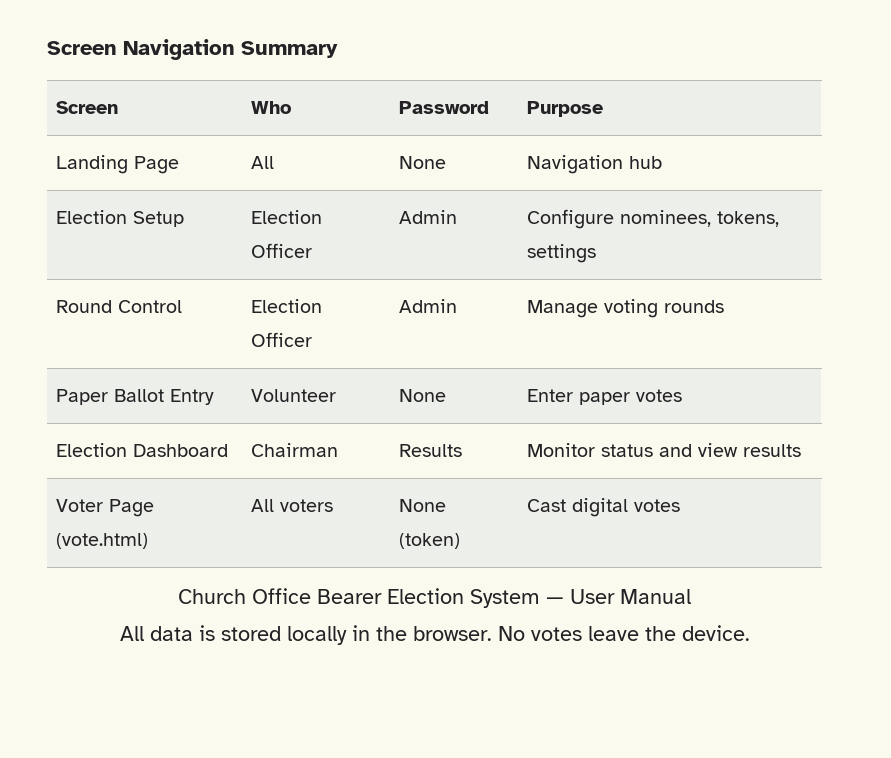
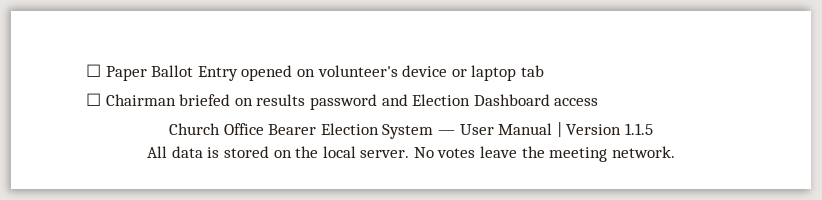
[47,39,338,60] [55,101,118,114] [250,101,291,114] [398,101,489,114] [526,101,603,117] [55,155,179,174] [250,156,274,169] [398,156,446,169] [526,155,662,174] [55,210,184,227] [250,210,322,224] [250,243,312,258] [398,210,457,224] [526,209,779,229] [526,244,596,263] [55,300,182,313] [250,299,322,313] [250,332,312,347] [398,299,457,313] [526,299,724,318] [55,389,214,405] [250,389,336,402] [398,389,446,402] [526,389,682,405] [55,443,228,457] [250,443,338,457] [398,444,462,457] [526,443,801,457] [55,499,154,517] [55,533,148,549] [250,499,333,512] [398,499,446,512] [398,533,460,549] [526,498,680,517] Screen Navigation Summary // Screen | Who | Password | Purpose // Landing Page | All | None | Navigation hub // Election Setup | Election Officer | Admin | Configure nominees, tokens, settings // Round Control | Election Officer | Admin | Manage voting rounds // Paper Ballot Entry | Volunteer | None | Enter paper votes // Election Dashboard | Chairman | Results | Monitor status and view results // Voter Page (vote.html) | All voters | None (token) | Cast digital votes -> [86,64,544,81] [86,93,599,110] ☐ Paper Ballot Entry opened on volunteer's device or laptop tab // ☐ Chairman briefed on results password and Election Dashboard access
(691, 596) none -> [556,122,653,137] | Version 1.1.5
[286,625,492,645] locally in the browser. -> [273,146,410,158] on the local server.
[681,625,750,641] device. -> [549,146,675,162] meeting network.

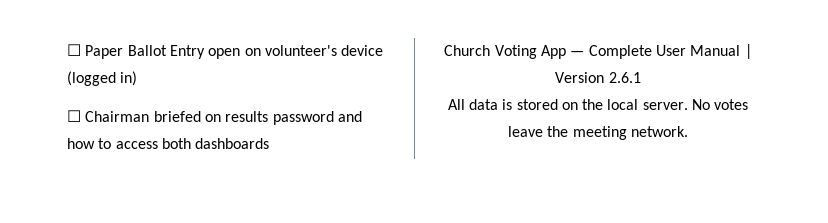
[241,65,293,81] opened -> [208,48,241,59] open
[451,65,544,81] or laptop tab -> [67,71,138,86] (logged in)
[412,94,550,106] Election Dashboard -> [67,138,112,149] how to
(599, 102) none -> [161,138,270,149] both dashboards
[223,123,455,139] Office Bearer Election System — -> [494,45,652,59] Voting App — Complete
[624,123,653,135] 1.1.5 -> [608,72,641,83] 2.6.1

